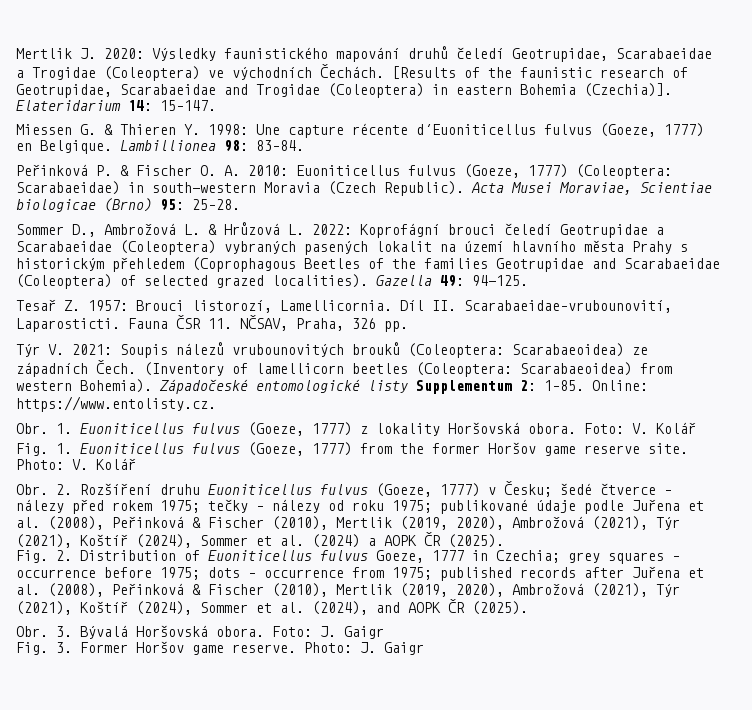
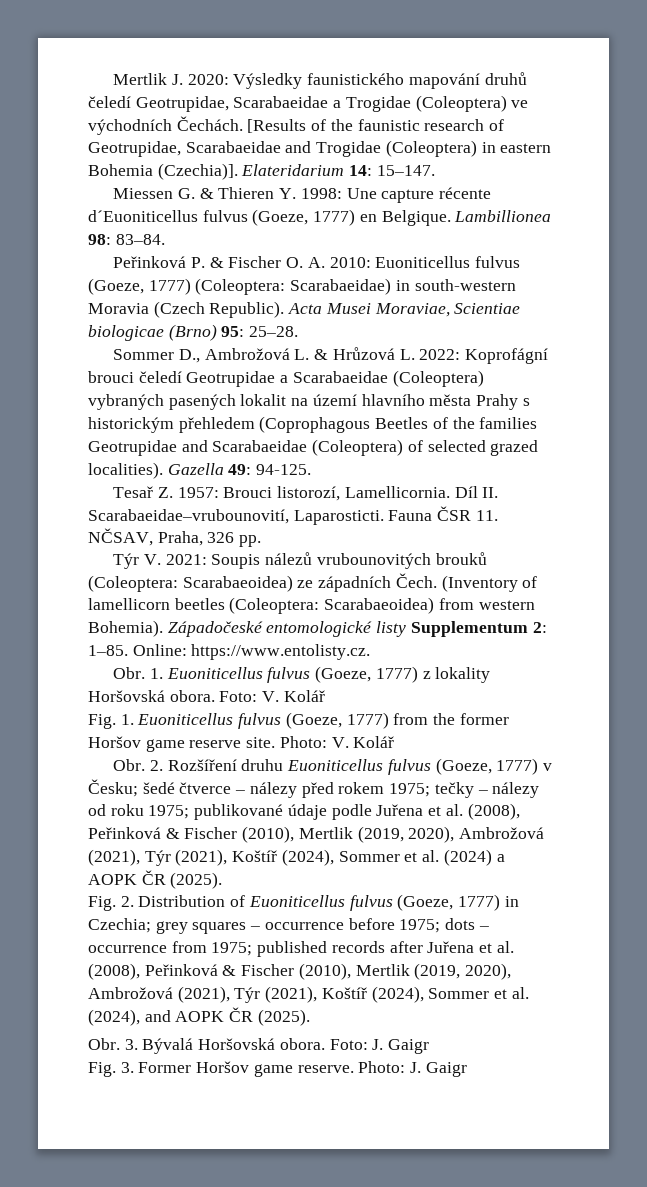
[376,550,464,563] Goeze, 1777 -> [397,894,501,911] (Goeze, 1777)

